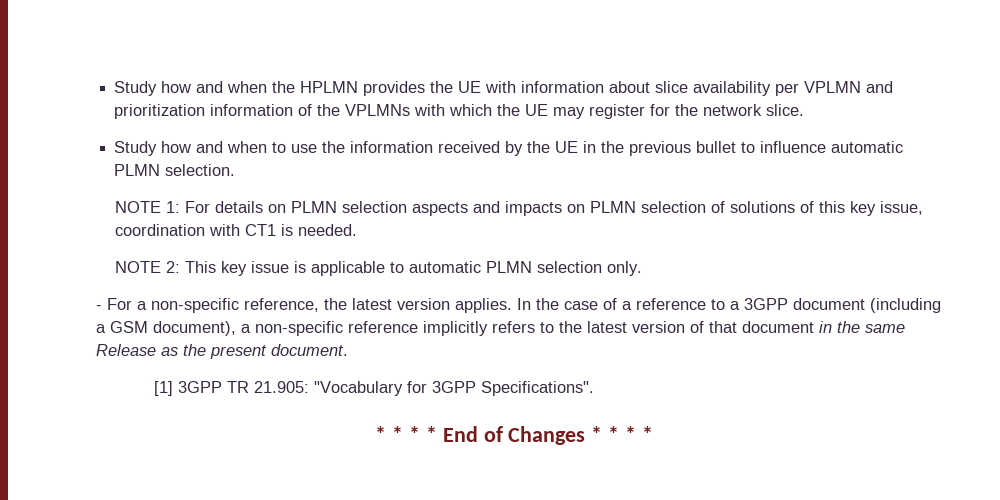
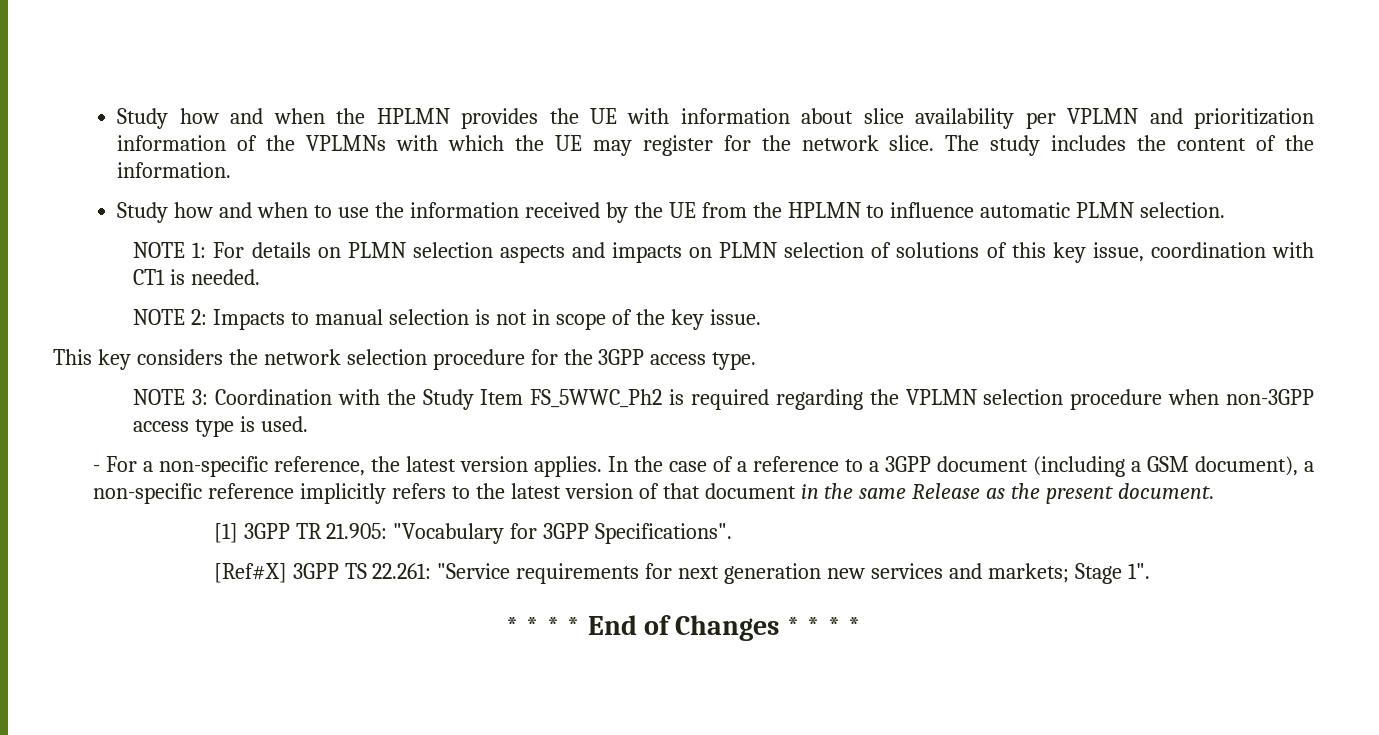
(805, 110) none -> [945,135,1315,156] [117,162,232,178] The study includes the content of the information.
[583,141,737,156] in the previous bullet -> [701,202,861,218] from the HPLMN
[185,261,643,276] This key issue is applicable to automatic PLMN selection only. -> [213,309,761,330] [53,349,757,370] [133,389,1315,410] [133,416,309,437] Impacts to manual selection is not in scope of the key issue. // This key considers the network selection procedure for the 3GPP access type. // NOTE 3: Coordination with the Study Item FS_5WWC_Ph2 is required regarding the VPLMN selection procedure when non-3GPP access type is used.
(594, 388) none -> [213,563,1150,584] // [Ref#X] 3GPP TS 22.261: "Service requirements for next generation new services and markets; Stage 1".

